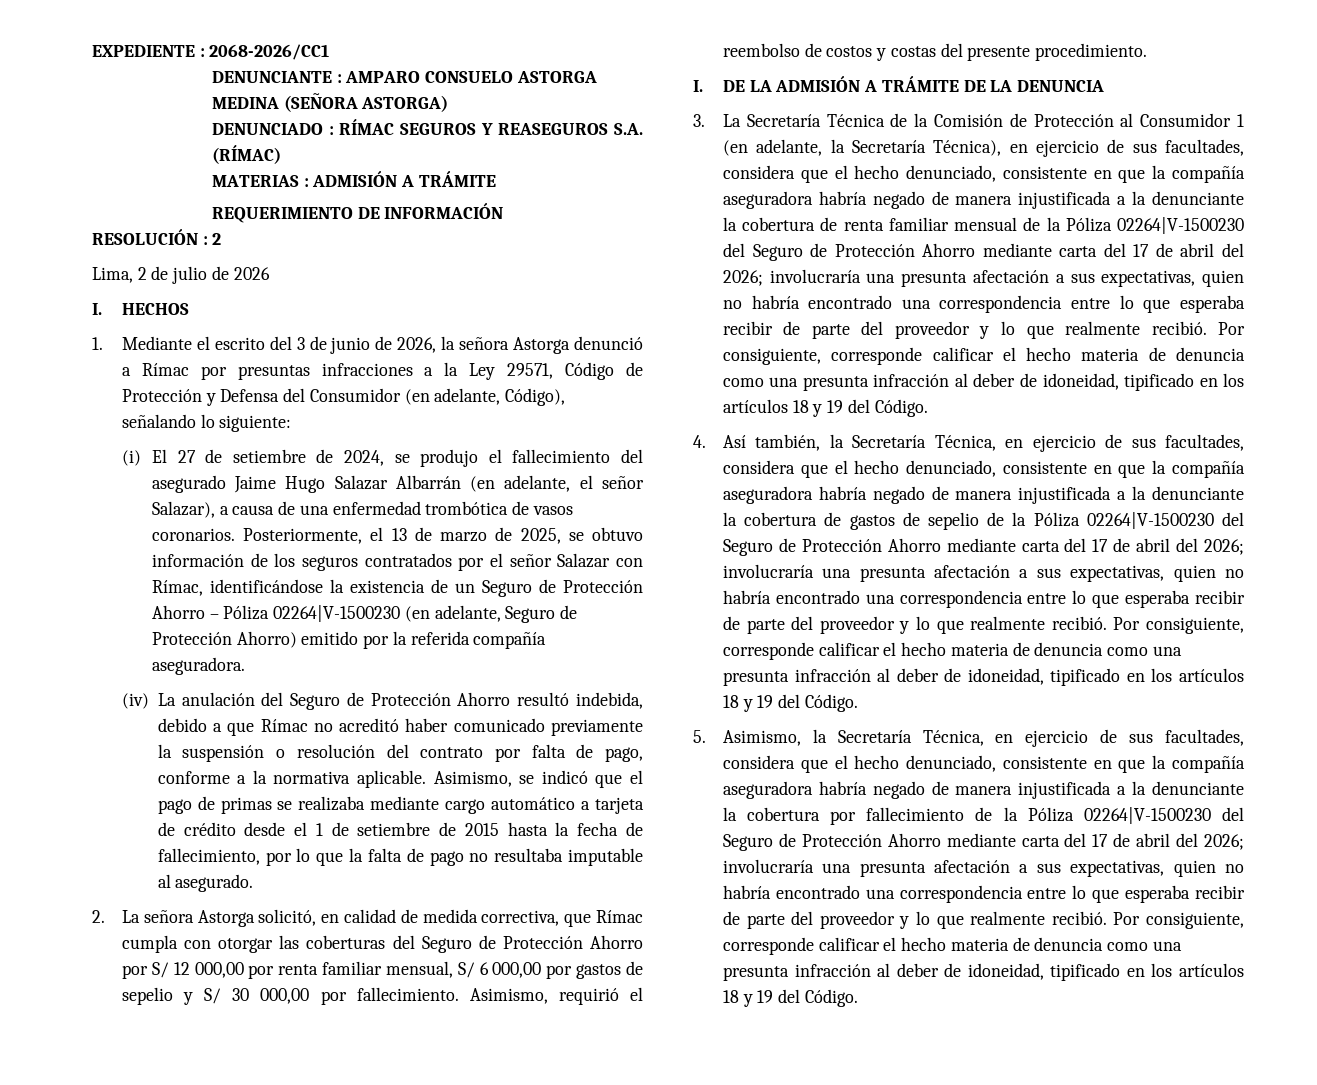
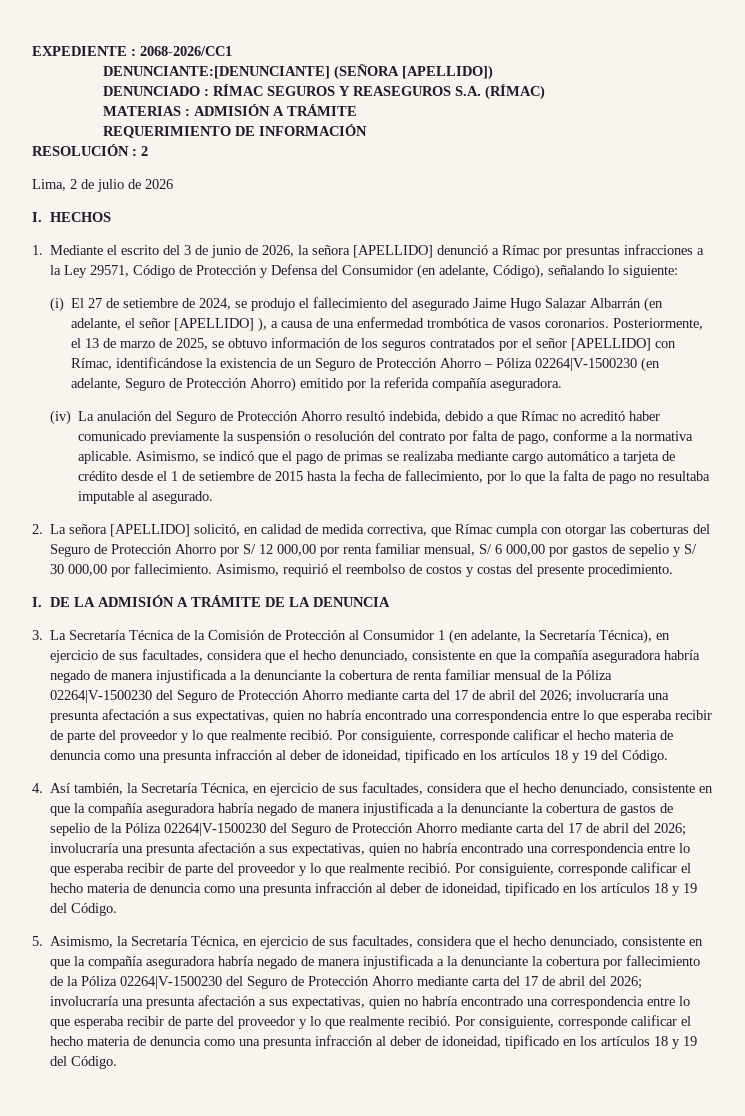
[211,71,597,83] [211,93,449,112] DENUNCIANTE : AMPARO CONSUELO ASTORGA MEDINA (SEÑORA ASTORGA) -> [103,64,494,80] DENUNCIANTE:[DENUNCIANTE] (SEÑORA [APELLIDO])
[513,337,571,354] Astorga -> [353,245,434,258] [APELLIDO]
[151,501,215,518] Salazar), -> [174,317,268,332] [APELLIDO] ),
[557,553,611,568] Salazar -> [571,338,652,351] [APELLIDO]
[197,910,255,927] Astorga -> [110,524,191,537] [APELLIDO]

